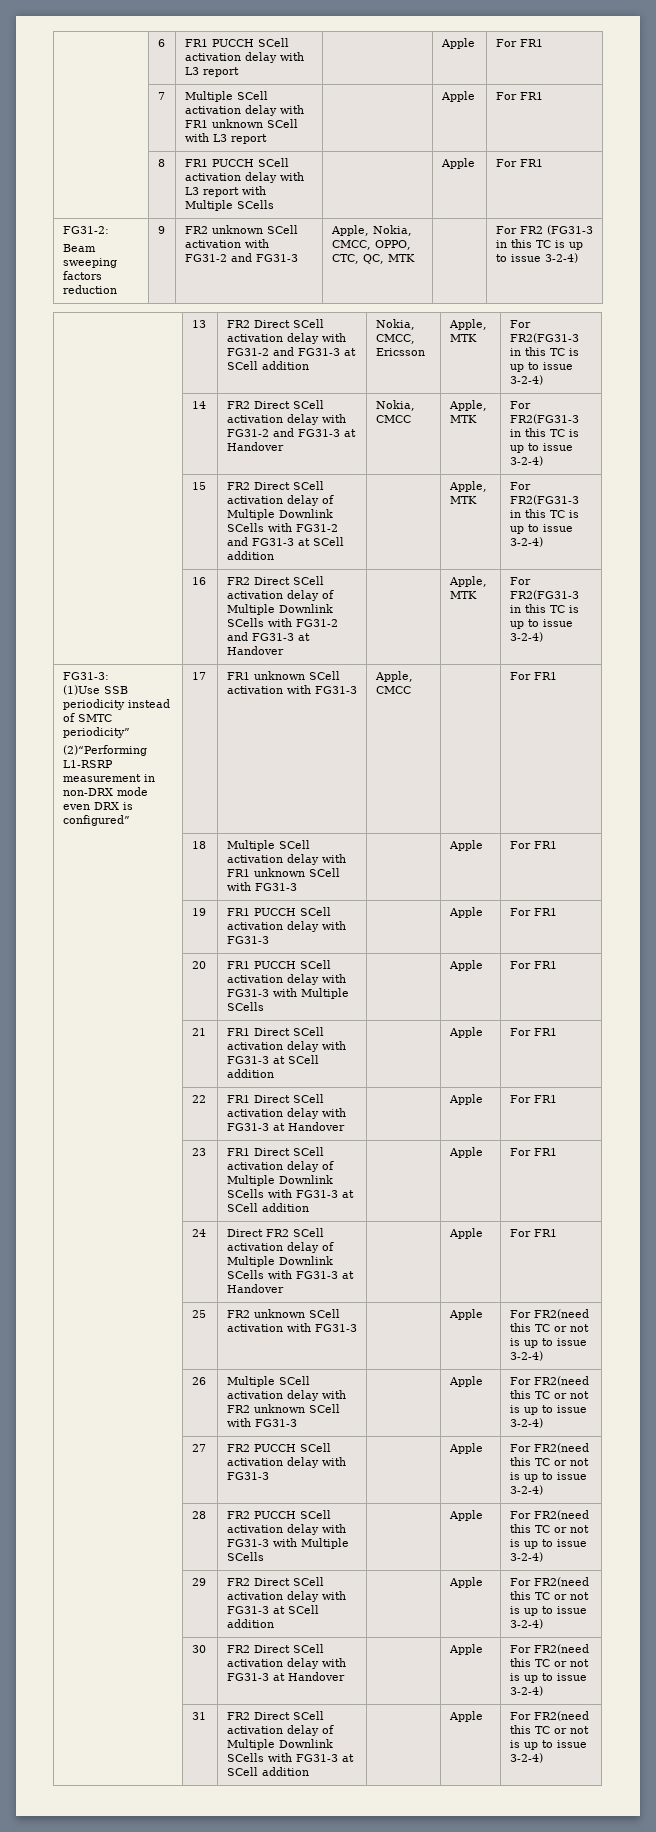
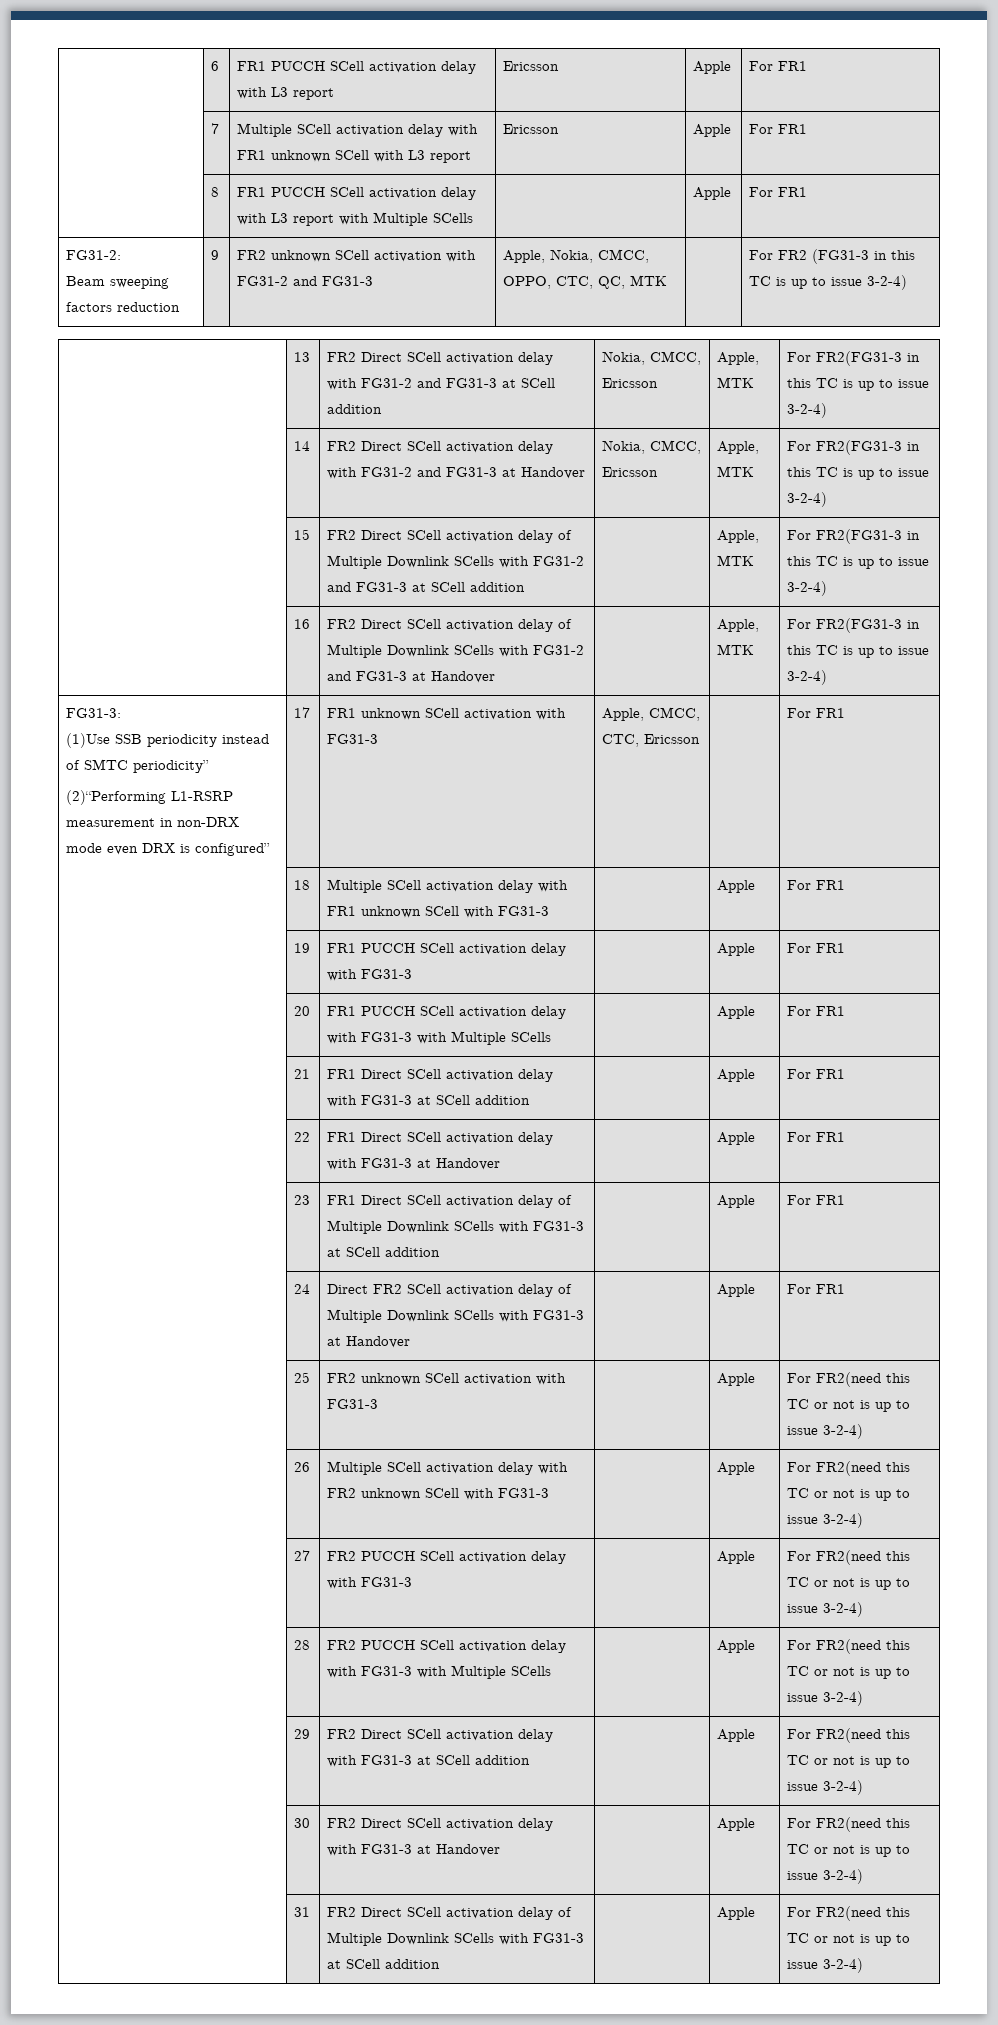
(239, 72) none -> [503,61,560,71] Ericsson
(267, 139) none -> [503,124,560,134] Ericsson
[375,415,411,423] CMCC -> [650,440,702,454] [602,467,659,477] CMCC, Ericsson
[375,686,411,694] CMCC -> [649,707,701,721] [602,734,701,747] CMCC, CTC, Ericsson

